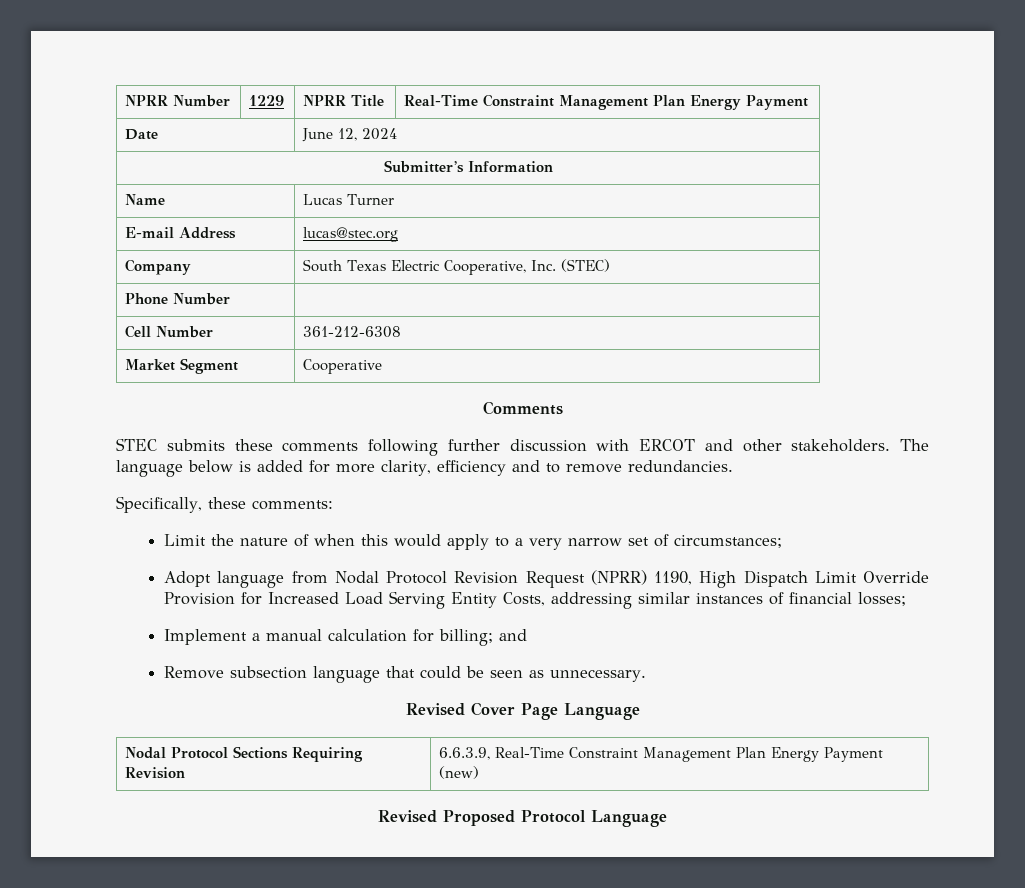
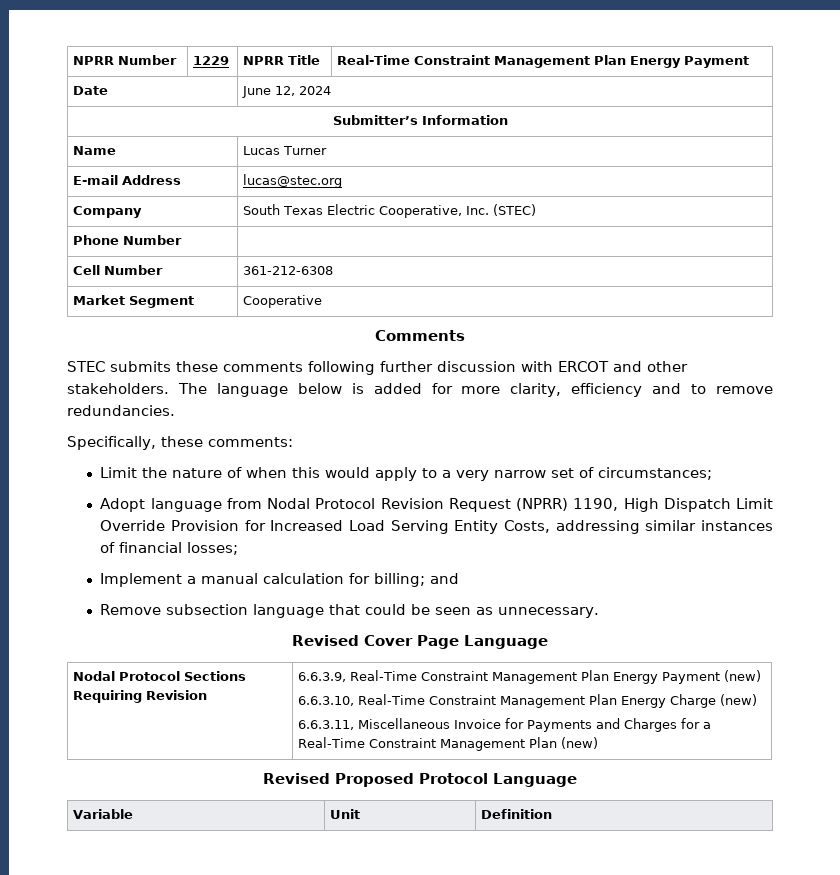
(480, 772) none -> [298,694,757,708] [298,718,712,732] [298,737,598,751] // 6.6.3.10, Real-Time Constraint Management Plan Energy Charge (new) // 6.6.3.11, Miscellaneous Invoice for Payments and Charges for a Real-Time Constraint Management Plan (new)
(667, 818) none -> [73,809,134,819] [330,809,361,819] [481,809,553,819] // Variable | Unit | Definition

